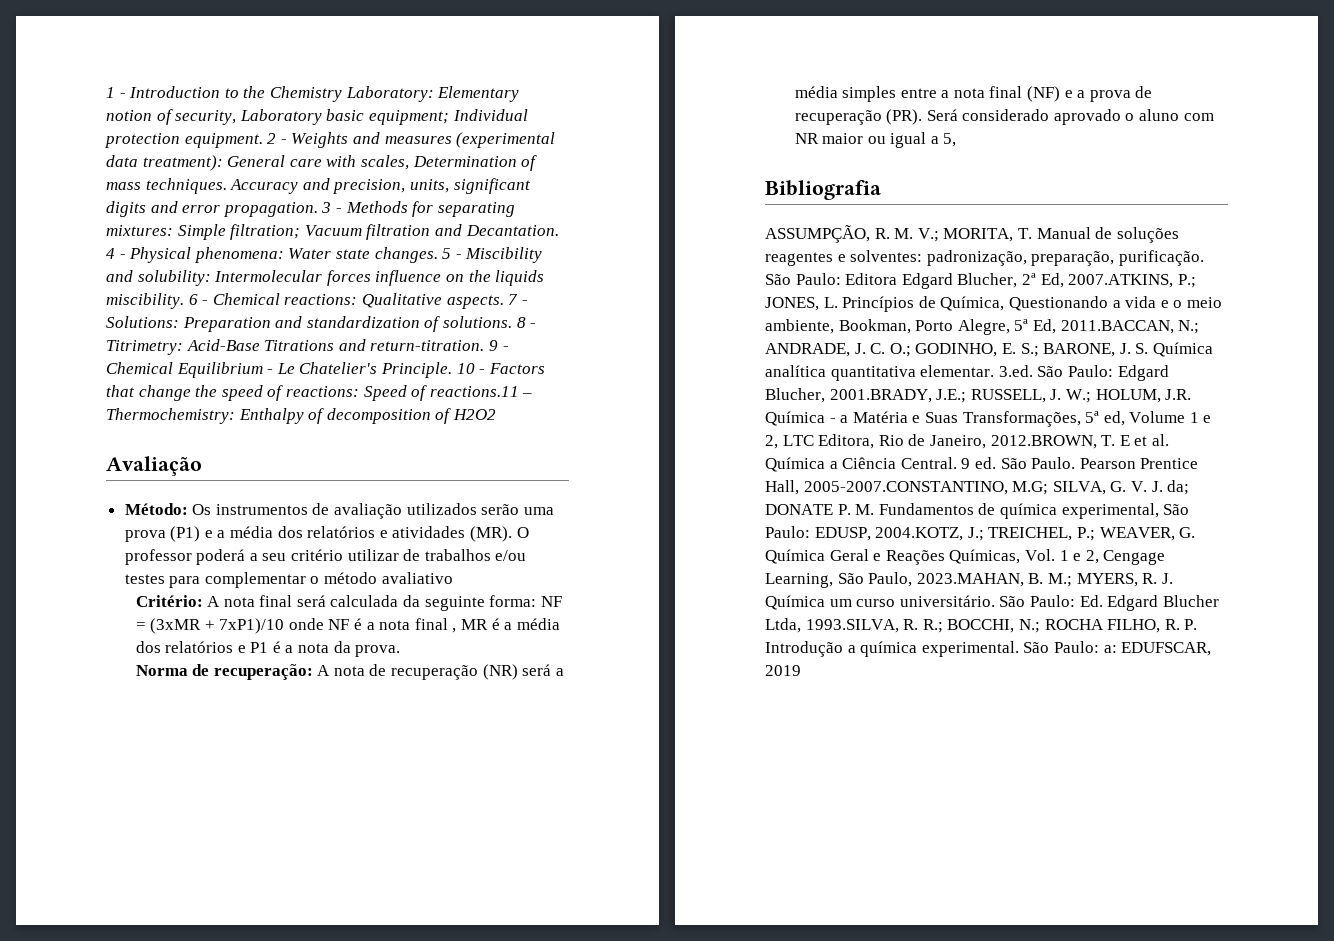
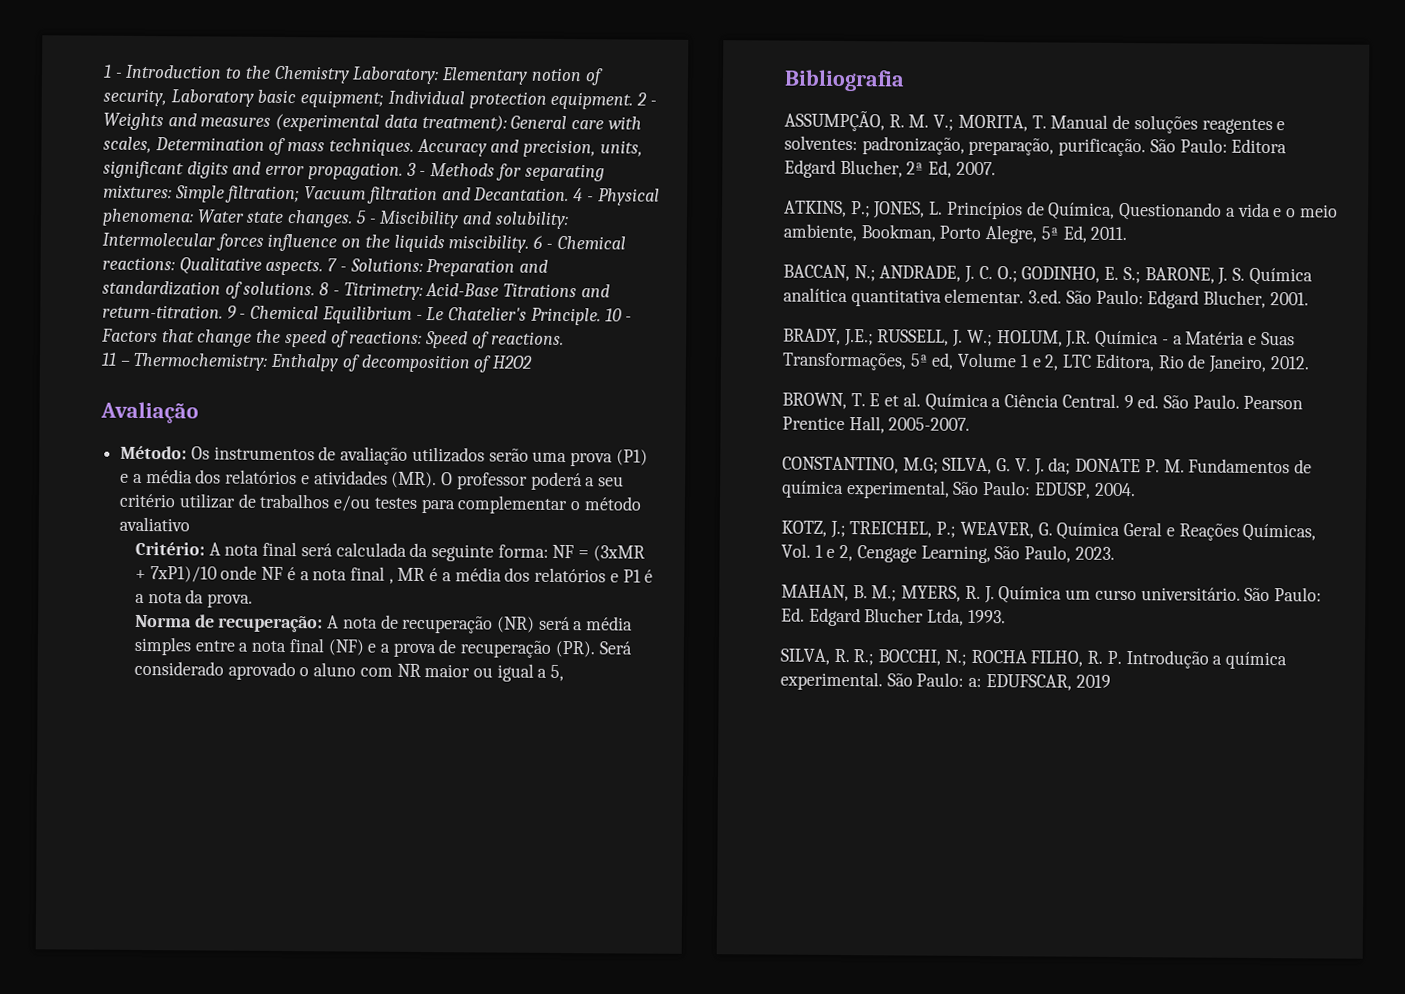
[429,386,519,397] reactions.11 -> [490,331,564,345] [101,352,117,366] reactions. // 11
[1068,274,1174,288] 2007.ATKINS, -> [955,161,996,176] [784,200,847,218] 2007. // ATKINS,
[1060,320,1174,334] 2011.BACCAN, -> [1090,226,1128,241] [783,264,850,282] 2011. // BACCAN,
[829,389,932,403] 2001.BRADY, -> [1269,292,1309,306] [783,328,841,345] 2001. // BRADY,
[990,435,1097,449] 2012.BROWN, -> [1269,356,1310,370] [782,392,847,410] 2012. // BROWN,
[803,481,1008,495] 2005-2007.CONSTANTINO, -> [888,417,971,431] [782,456,899,474] 2005-2007. // CONSTANTINO,
[875,527,964,541] 2004.KOTZ, -> [1094,482,1136,497] [781,520,827,537] 2004. // KOTZ,
[916,573,1024,587] 2023.MAHAN, -> [1074,546,1115,560] [781,584,849,602] 2023. // MAHAN,
[805,619,899,633] 1993.SILVA, -> [967,609,1006,624] [780,648,830,665] 1993. // SILVA,

